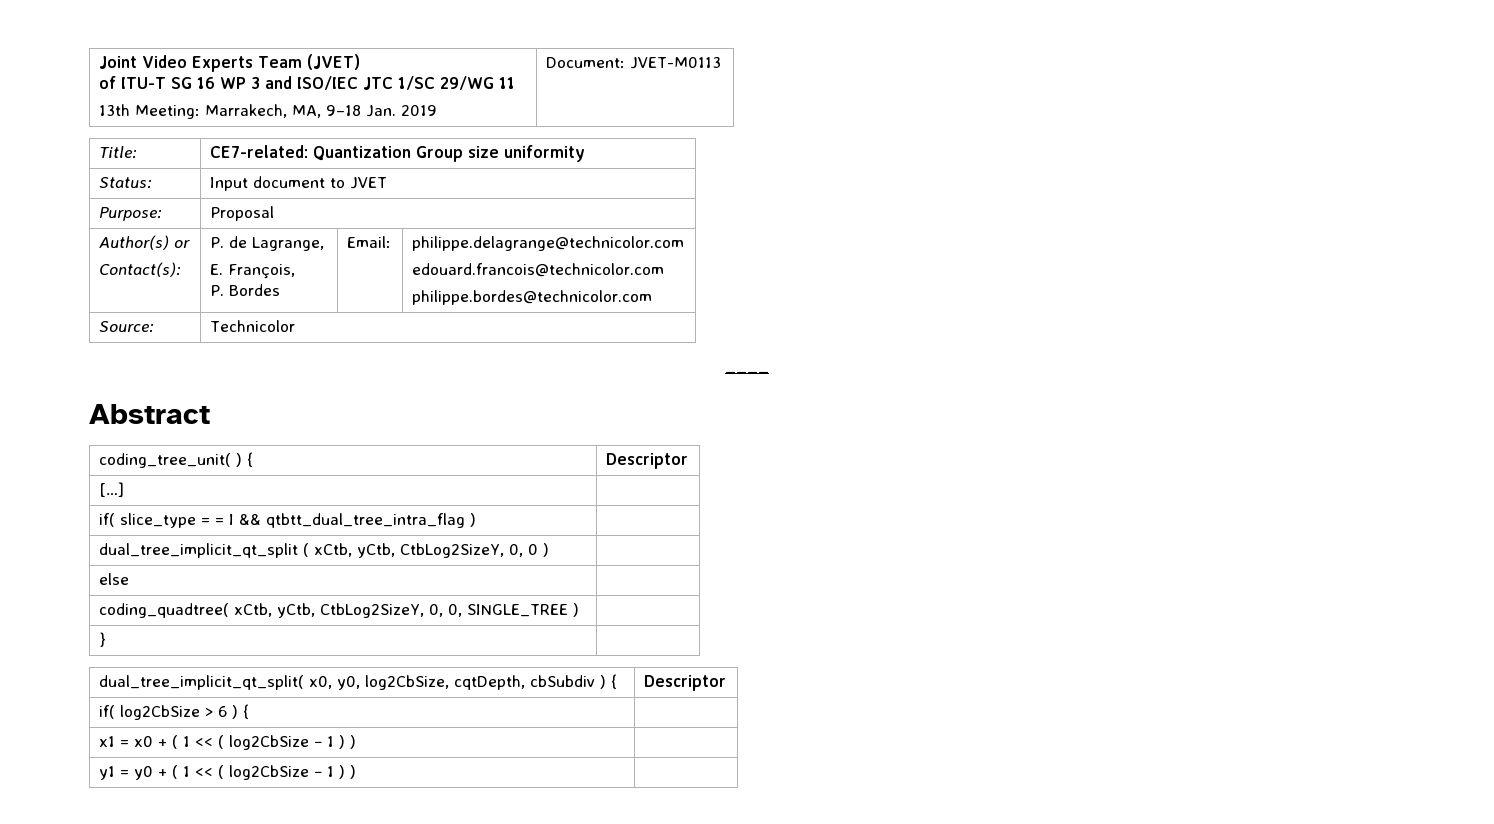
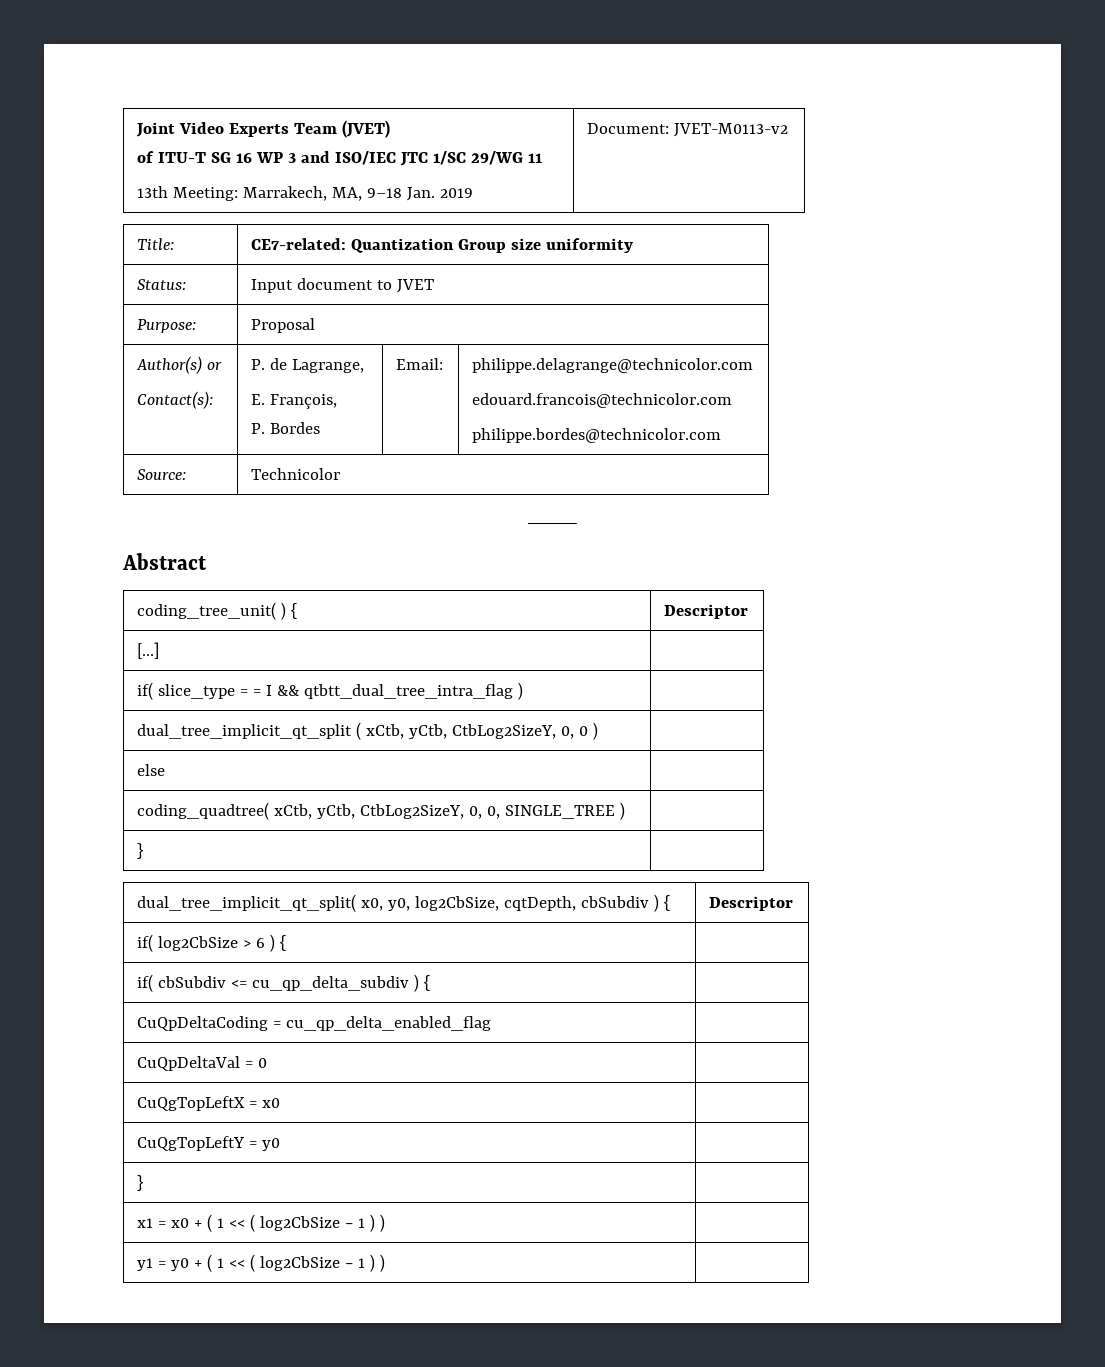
[629,57,721,69] JVET-M0113 -> [673,123,788,137] JVET-M0113-v2
(249, 711) none -> [136,974,430,992] [136,1016,491,1031] [136,1056,267,1071] [136,1096,280,1111] [136,1136,280,1151] [136,1175,143,1191] // if( cbSubdiv <= cu_qp_delta_subdiv ) { | // CuQpDeltaCoding = cu_qp_delta_enabled_flag | // CuQpDeltaVal = 0 | // CuQgTopLeftX = x0 | // CuQgTopLeftY = y0 | // } |

